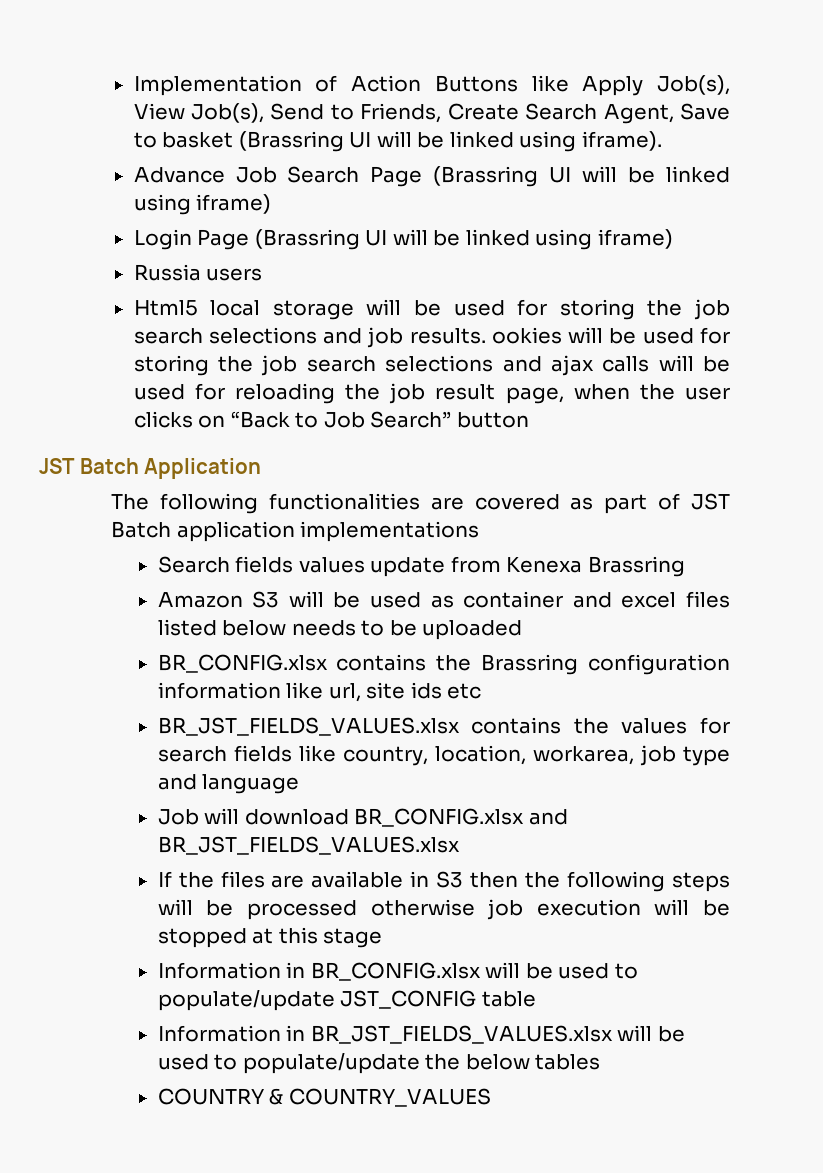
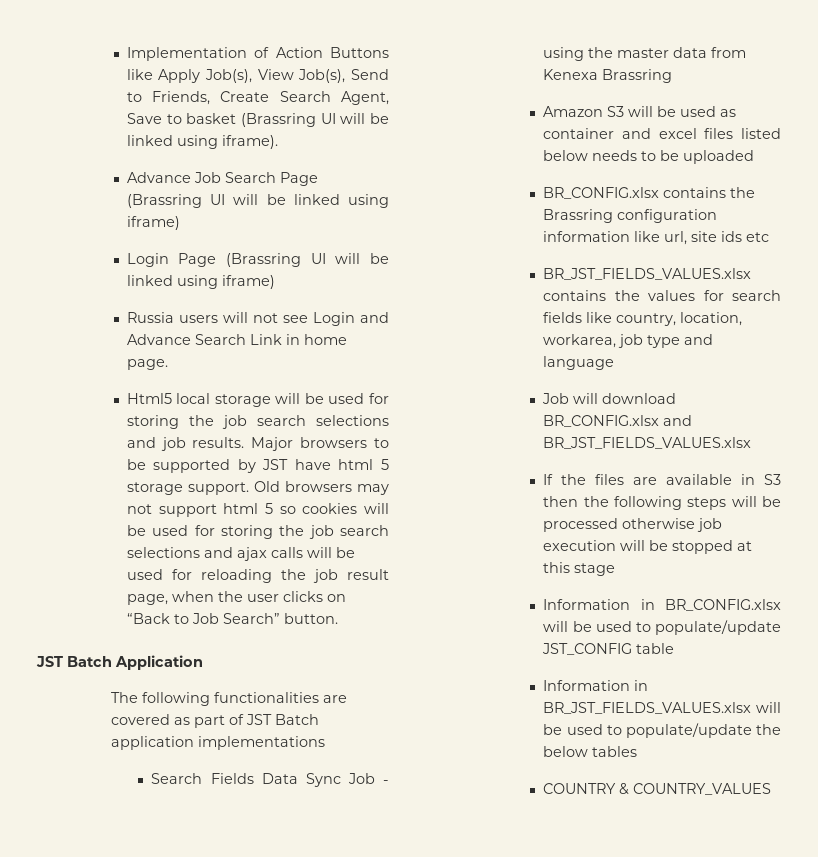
(263, 274) none -> [222,312,389,326] [126,334,347,345] [126,359,168,370] will not see Login and Advance Search Link in home page.
[491,327,562,344] ookies -> [251,437,389,451] [126,459,389,473] [126,481,389,495] [126,503,358,517] Major browsers to be supported by JST have html 5 storage support. Old browsers may not support html 5 so cookies
[456,412,529,428] button -> [283,613,338,624] button.
[235,556,446,577] fields values update -> [210,773,389,787] [543,47,708,61] Fields Data Sync Job - using the master data

